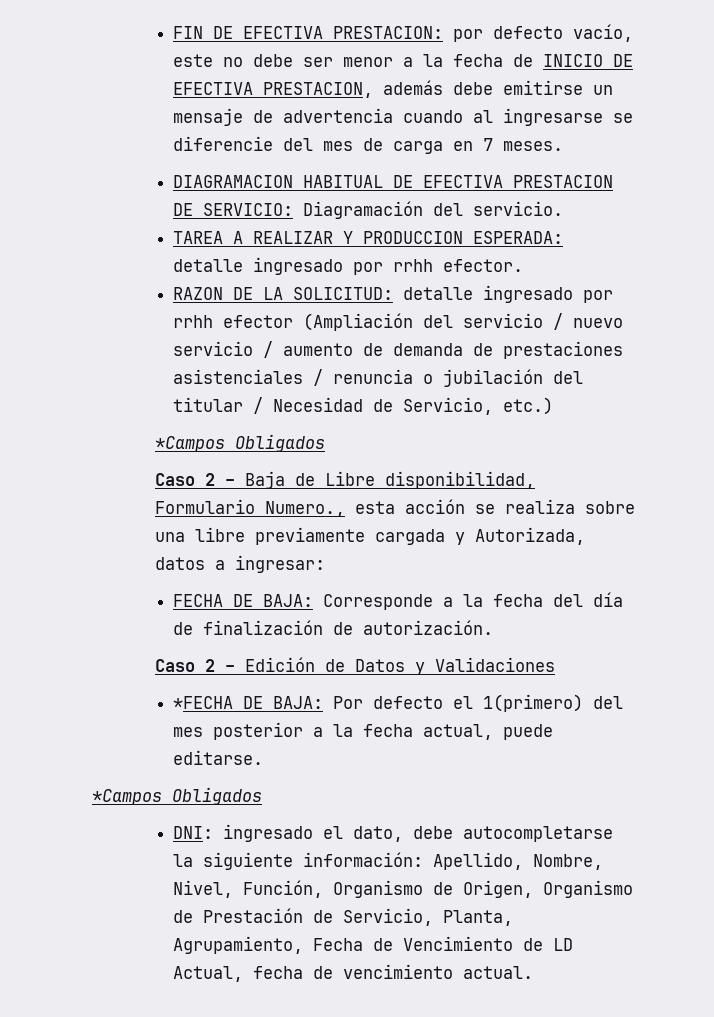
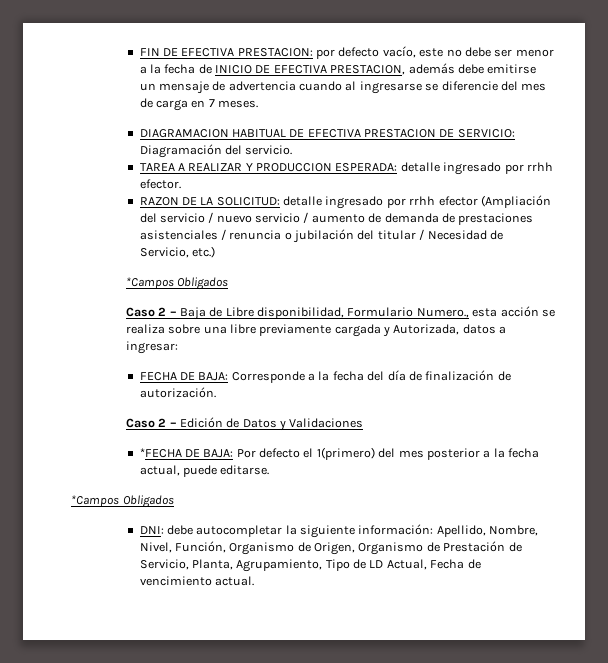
[223,824,614,842] ingresado el dato, debe autocompletarse -> [166,525,283,537] debe autocompletar
[313,936,514,951] Fecha de Vencimiento -> [325,559,350,571] Tipo
[253,966,304,979] fecha -> [430,559,465,569] Fecha

